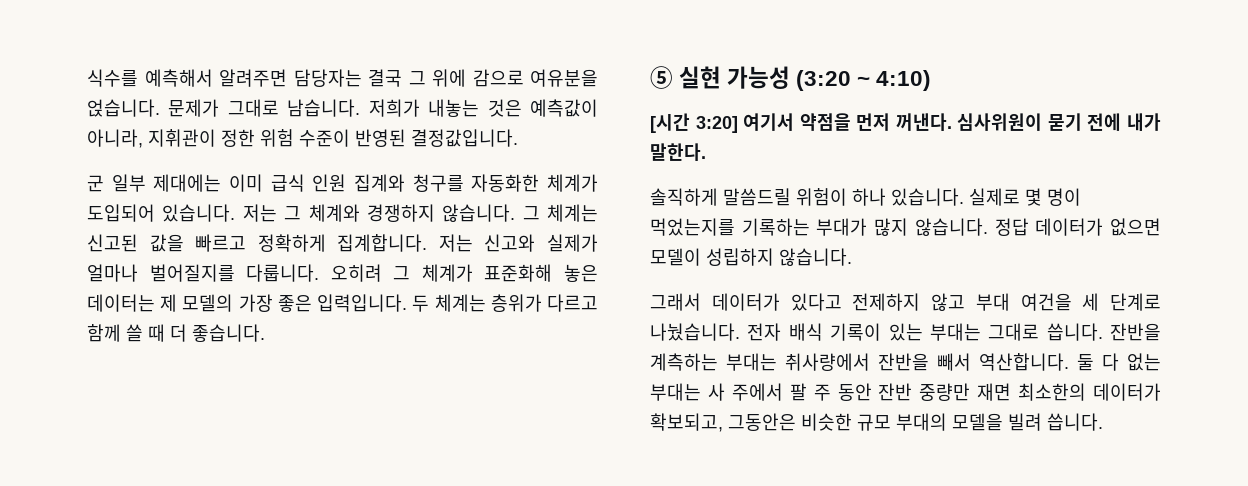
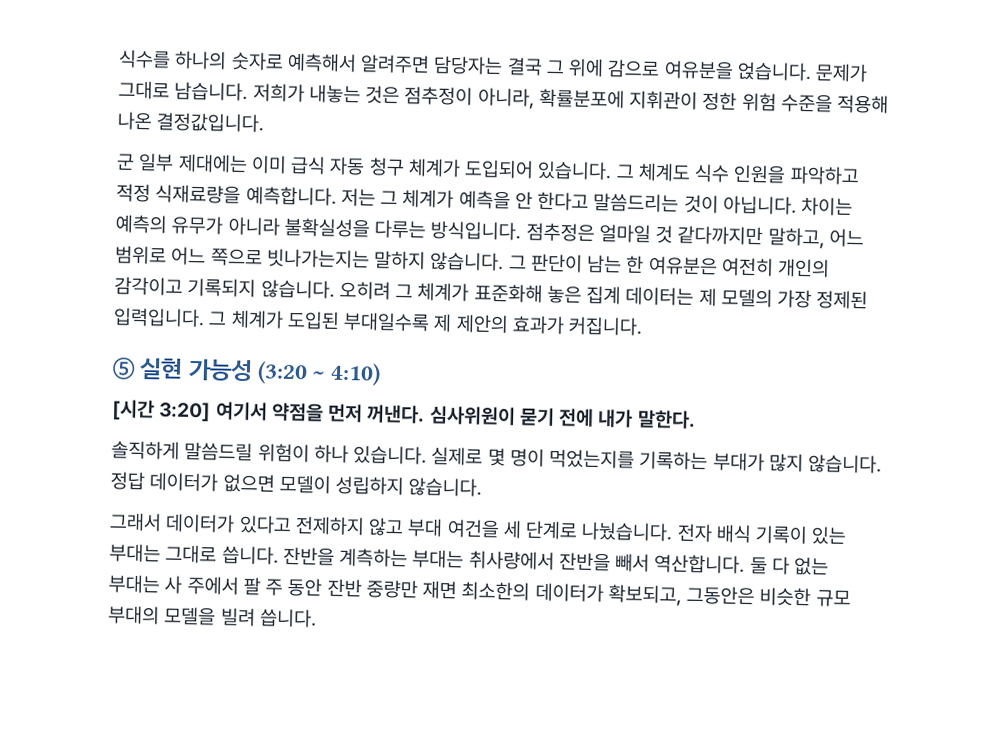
(138, 78) none -> [174,50,284,71] 하나의 숫자로
[530,99,598,117] [87,129,406,148] 예측값이 아니라, 지휘관이 정한 위험 수준이 반영된 -> [404,86,890,114] [117,111,153,131] 점추정이 아니라, 확률분포에 지휘관이 정한 위험 수준을 적용해 나온
[312,174,598,192] [87,204,598,222] [87,234,598,252] [87,264,320,282] 인원 집계와 청구를 자동화한 체계가 도입되어 있습니다. 저는 그 체계와 경쟁하지 않습니다. 그 체계는 신고된 값을 빠르고 정확하게 집계합니다. 저는 신고와 실제가 얼마나 벌어질지를 다룹니다. -> [329,156,860,186] [116,183,854,216] [115,214,864,249] [115,245,831,278] [114,276,335,299] 자동 청구 체계가 도입되어 있습니다. 그 체계도 식수 인원을 파악하고 적정 식재료량을 예측합니다. 저는 그 체계가 예측을 안 한다고 말씀드리는 것이 아닙니다. 차이는 예측의 유무가 아니라 불확실성을 다루는 방식입니다. 점추정은 얼마일 것 같다까지만 말하고, 어느 범위로 어느 쪽으로 빗나가는지는 말하지 않습니다. 그 판단이 남는 한 여유분은 여전히 개인의 감각이고 기록되지 않습니다.
(598, 273) none -> [586,285,622,305] 집계
[277,294,598,312] [87,324,265,342] 좋은 입력입니다. 두 체계는 층위가 다르고 함께 쓸 때 더 좋습니다. -> [816,290,869,310] [113,307,644,336] 정제된 입력입니다. 그 체계가 도입된 부대일수록 제 제안의 효과가 커집니다.

